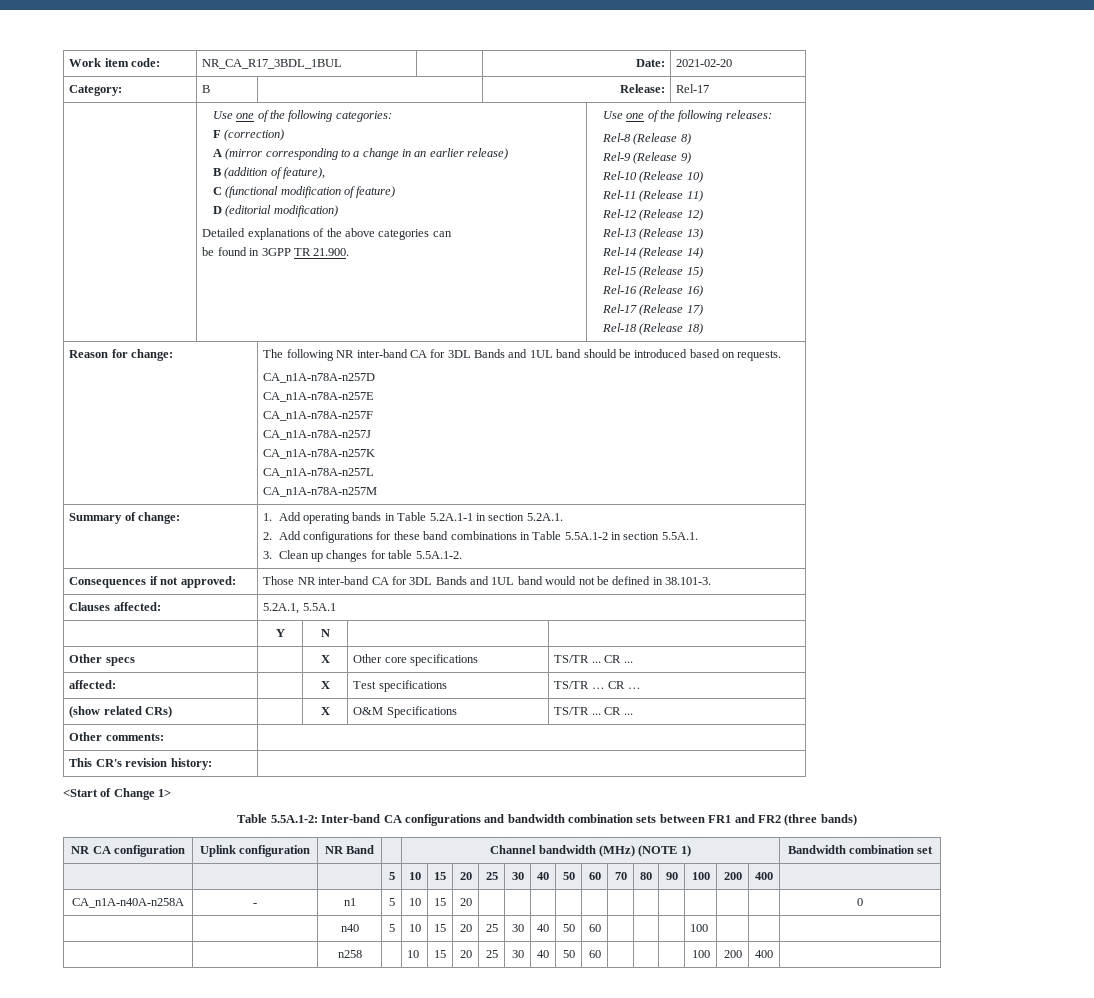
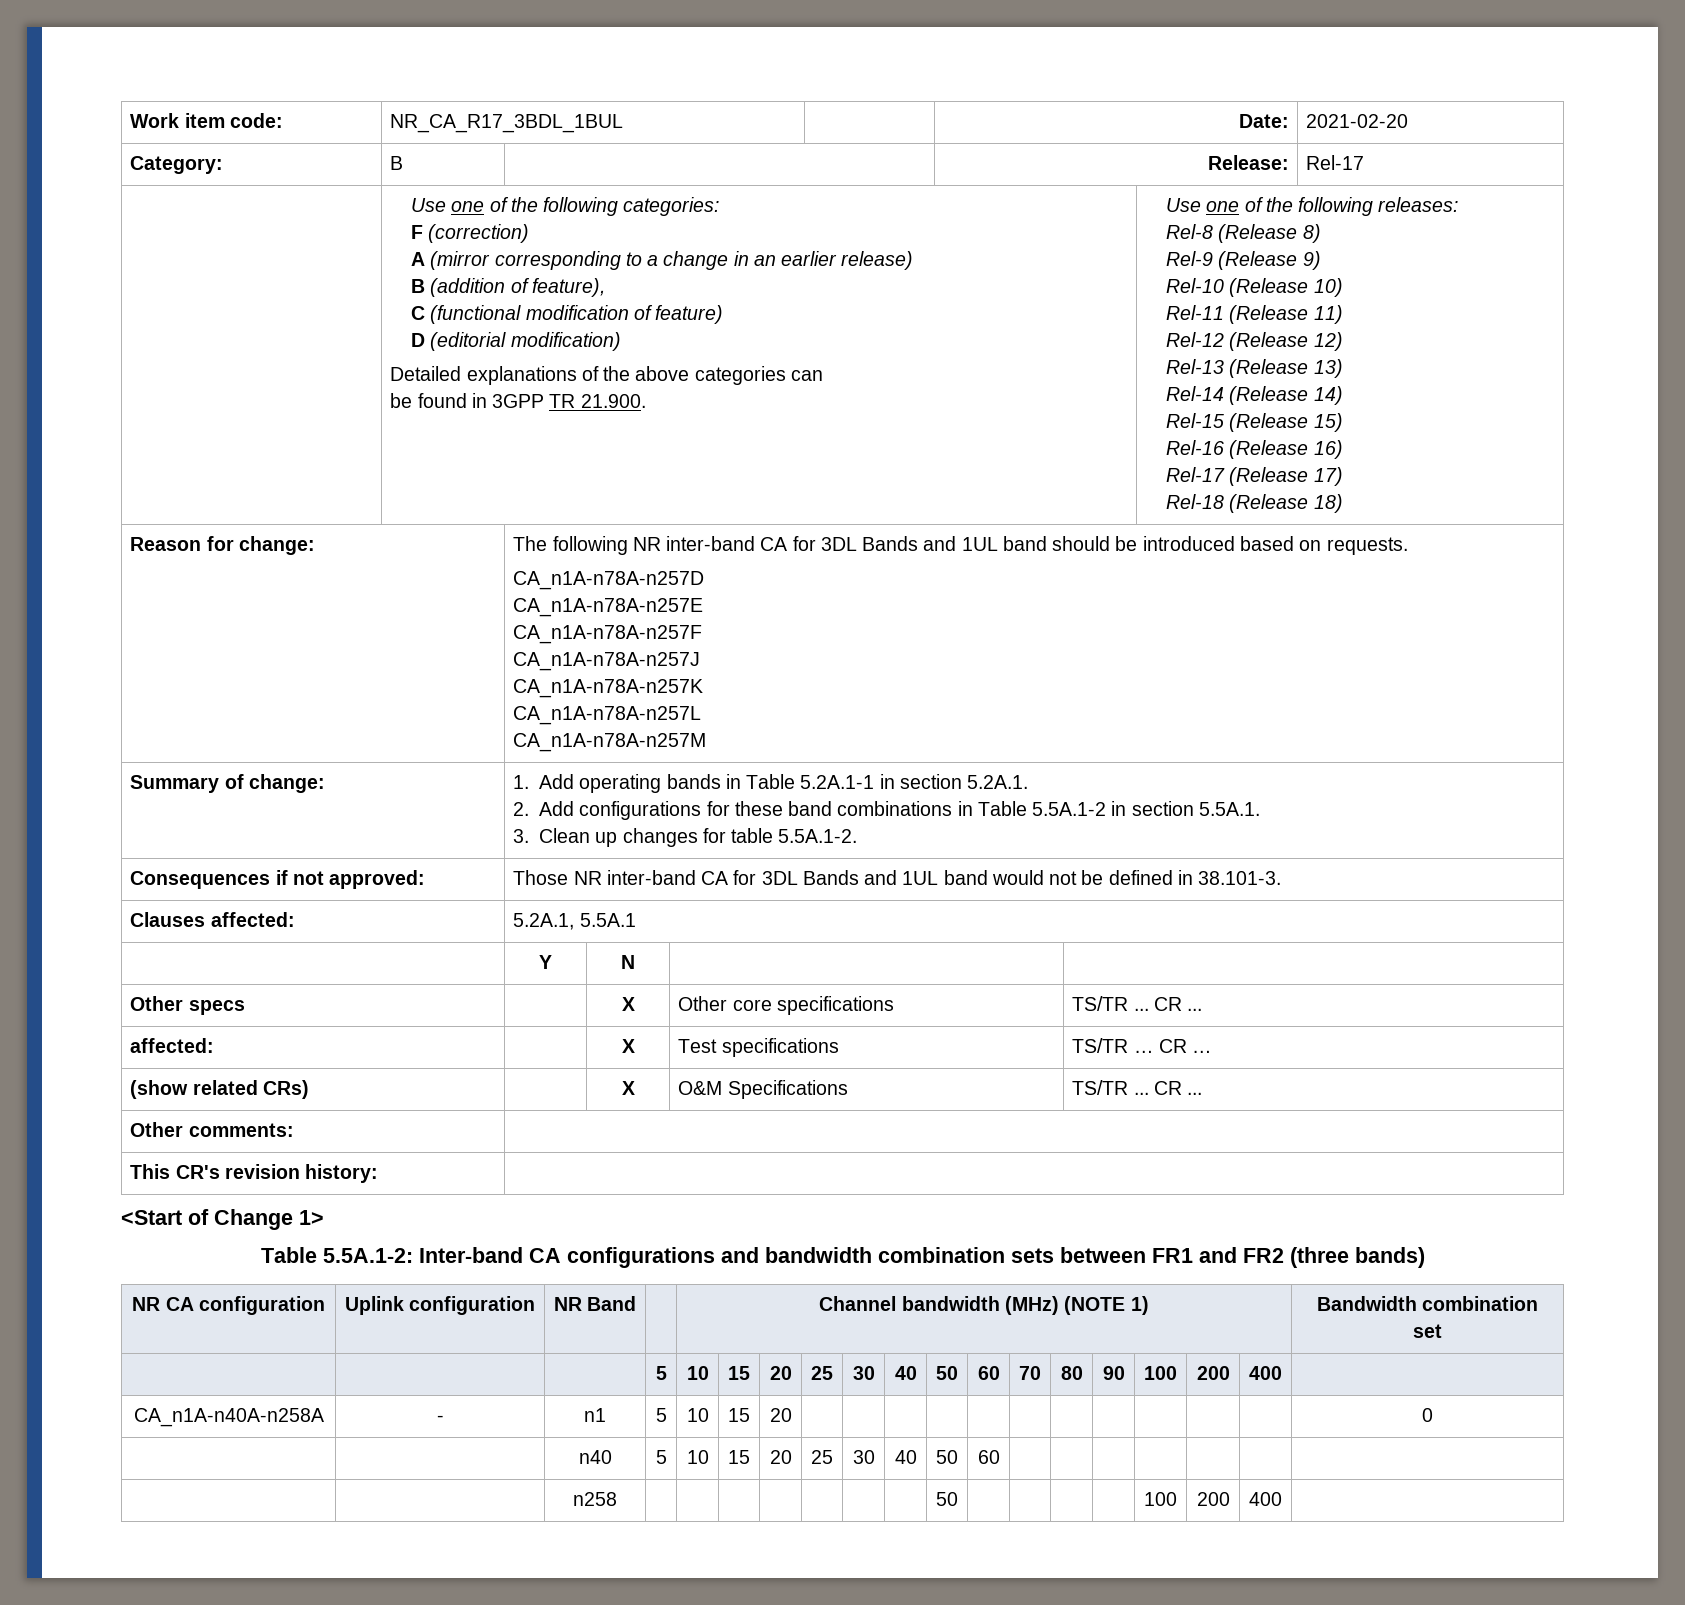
[690,924,709,932] 100 -> (1000, 1457) none
[407,950,420,958] [434,950,446,958] [459,950,472,958] [485,950,498,958] [511,950,524,958] [537,950,549,958] [562,950,575,958] [588,950,601,958] 10 | 15 | 20 | 25 | 30 | 40 | 50 | 60 -> [936,1492,958,1506] | | | | | | 50 |

